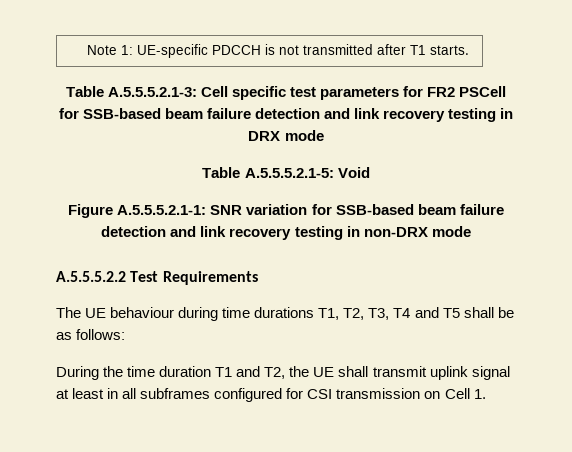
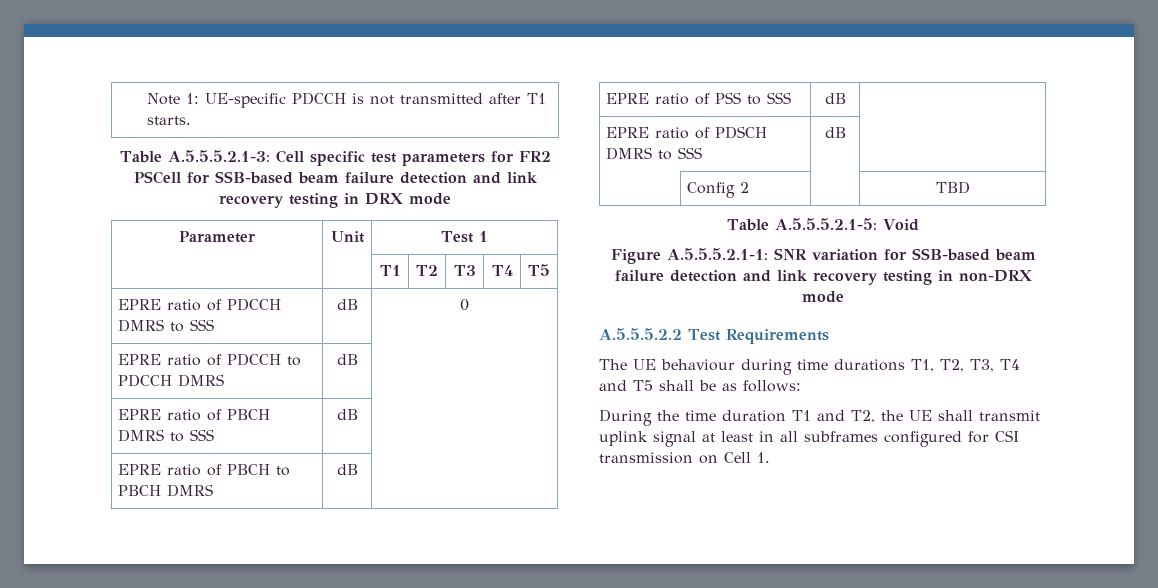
(324, 135) none -> [179,231,256,243] [330,231,365,243] [441,231,488,243] [379,265,401,276] [416,265,438,276] [453,265,476,276] [491,265,513,276] [528,264,550,276] [118,298,282,311] [118,319,215,332] [336,299,358,310] [460,299,469,311] [118,353,302,366] [118,374,225,387] [336,354,358,365] [118,409,271,421] [118,429,215,442] [336,409,358,420] [118,464,291,476] [118,484,214,497] [336,464,358,475] [606,92,792,105] [824,93,846,104] [606,126,768,139] [606,147,703,160] [824,127,846,138] [687,182,750,198] [935,181,970,194] // Parameter | Unit | Test 1 // | | T1 | T2 | T3 | T4 | T5 // EPRE ratio of PDCCH DMRS to SSS | dB | 0 // EPRE ratio of PDCCH to PDCCH DMRS | dB | // EPRE ratio of PBCH DMRS to SSS | dB | // EPRE ratio of PBCH to PBCH DMRS | dB | // EPRE ratio of PSS to SSS | dB | // EPRE ratio of PDSCH DMRS to SSS | dB | // | Config 2 | | TBD

